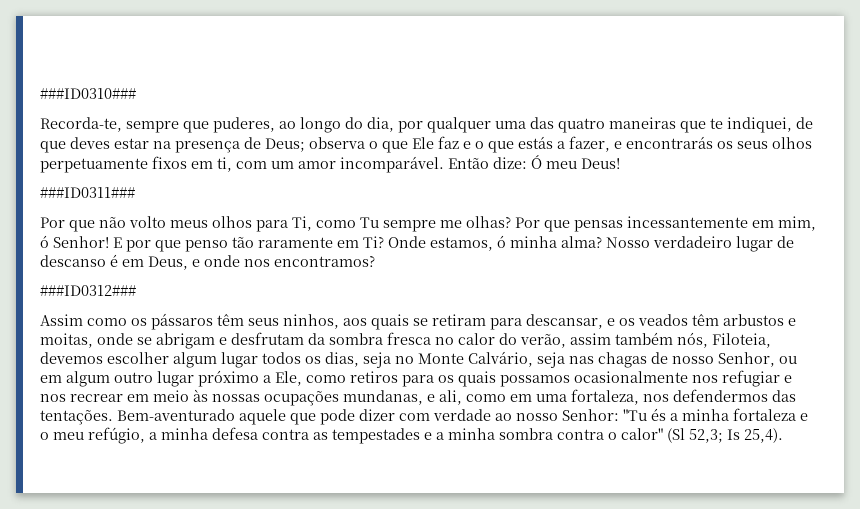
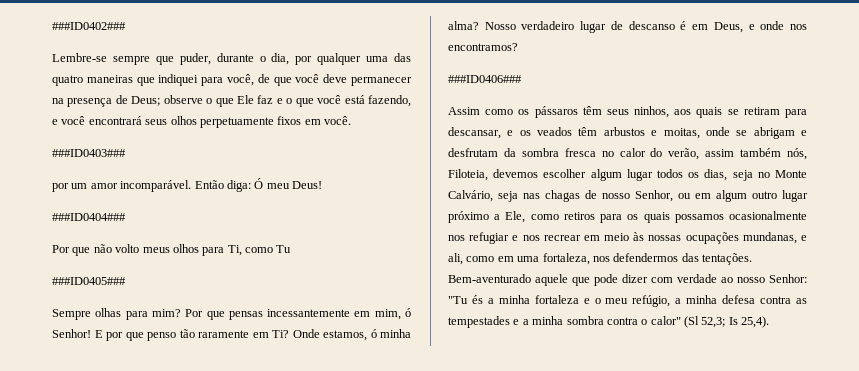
[40,88,136,99] [40,117,363,133] ###ID0310### // Recorda-te, sempre que puderes, ao longo do -> [52,22,126,30] [52,53,266,65] ###ID0402### // Lembre-se sempre que puder, durante o
[710,117,813,133] [40,137,149,153] te indiquei, de que deves estar -> [158,74,413,86] indiquei para você, de que você deve permanecer
[309,137,365,149] observa -> [163,95,203,104] observe
[518,136,733,152] estás a fazer, e encontrarás os -> [317,95,411,107] [52,116,142,125] você está fazendo, e você encontrará
[217,157,267,172] ti, com -> [324,116,351,125] [52,149,126,157] [52,183,69,192] você. // ###ID0403### // por
[493,157,527,169] dize: -> [226,180,251,192] diga:
[40,187,135,198] ###ID0311### -> [52,213,126,221] ###ID0404###
[383,216,511,232] sempre me olhas? -> [52,277,126,285] [52,308,181,320] // ###ID0405### // Sempre olhas para mim?
[40,285,136,296] ###ID0312### -> [448,75,522,83] ###ID0406###

